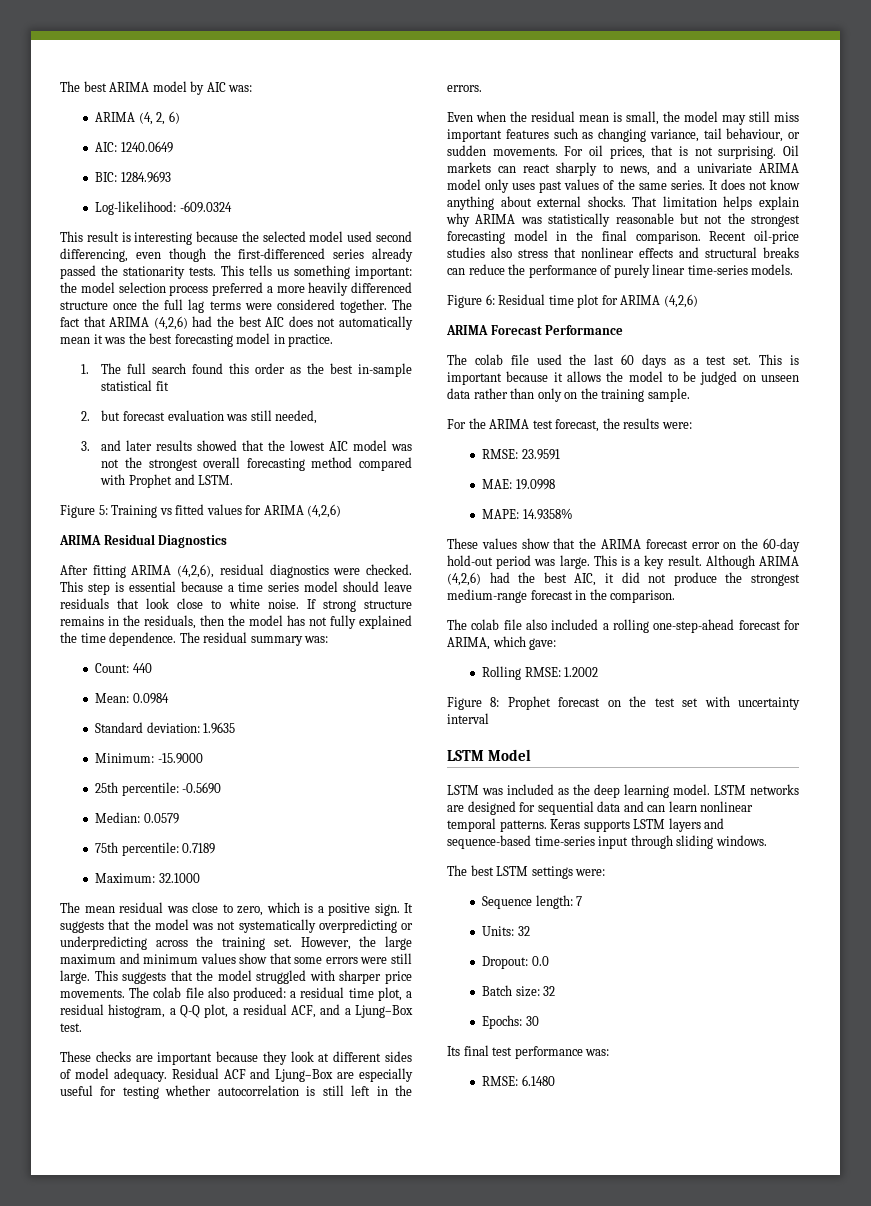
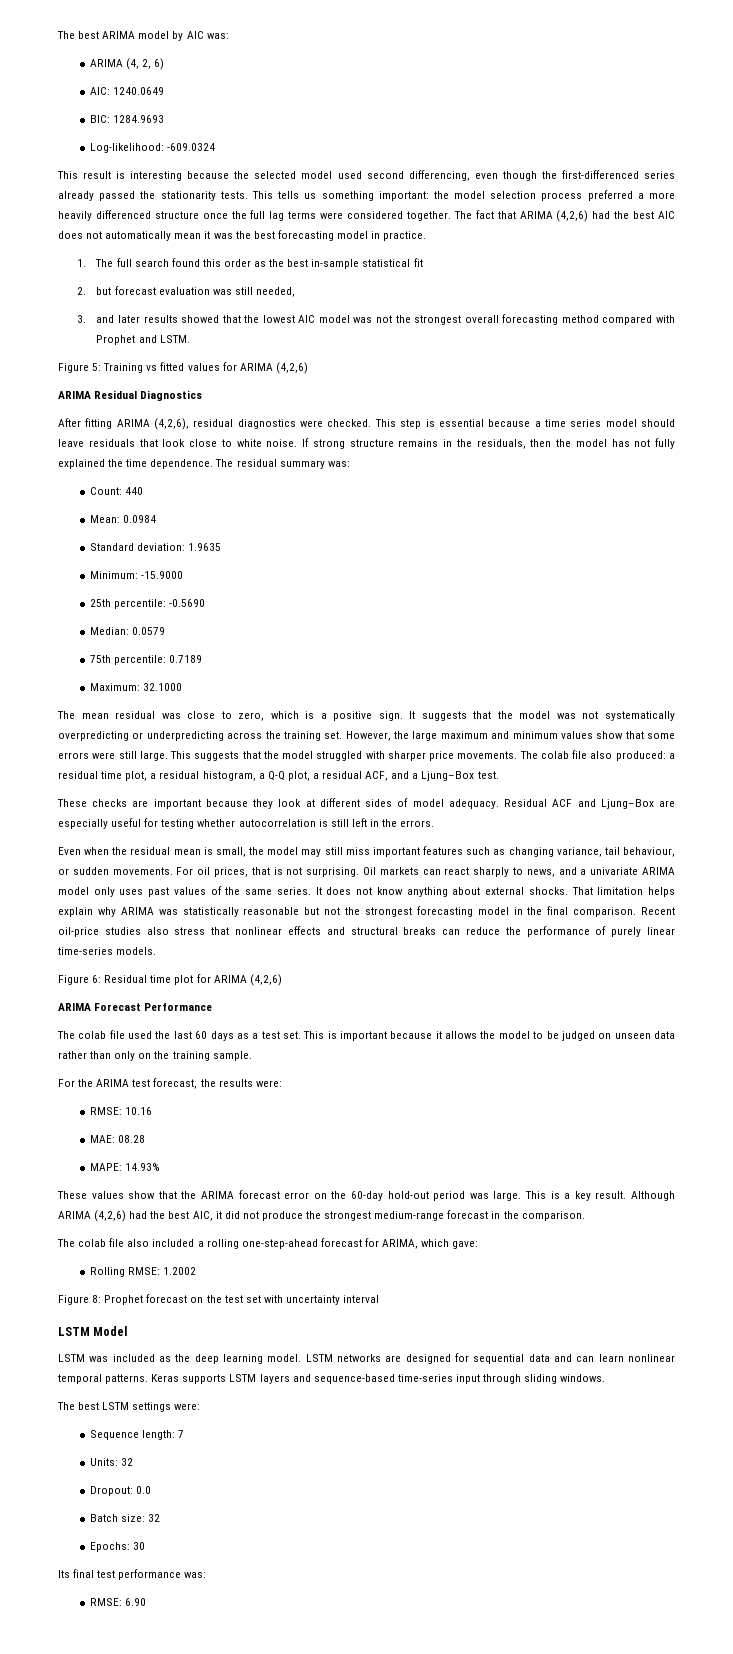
[521,449,560,460] 23.9591 -> [124,1107,152,1115] 10.16
[515,479,555,490] 19.0998 -> [117,1135,145,1143] 08.28
[522,508,573,520] 14.9358% -> [124,1163,160,1171] 14.93%
[521,1075,555,1086] 6.1480 -> [124,1598,146,1606] 6.90

